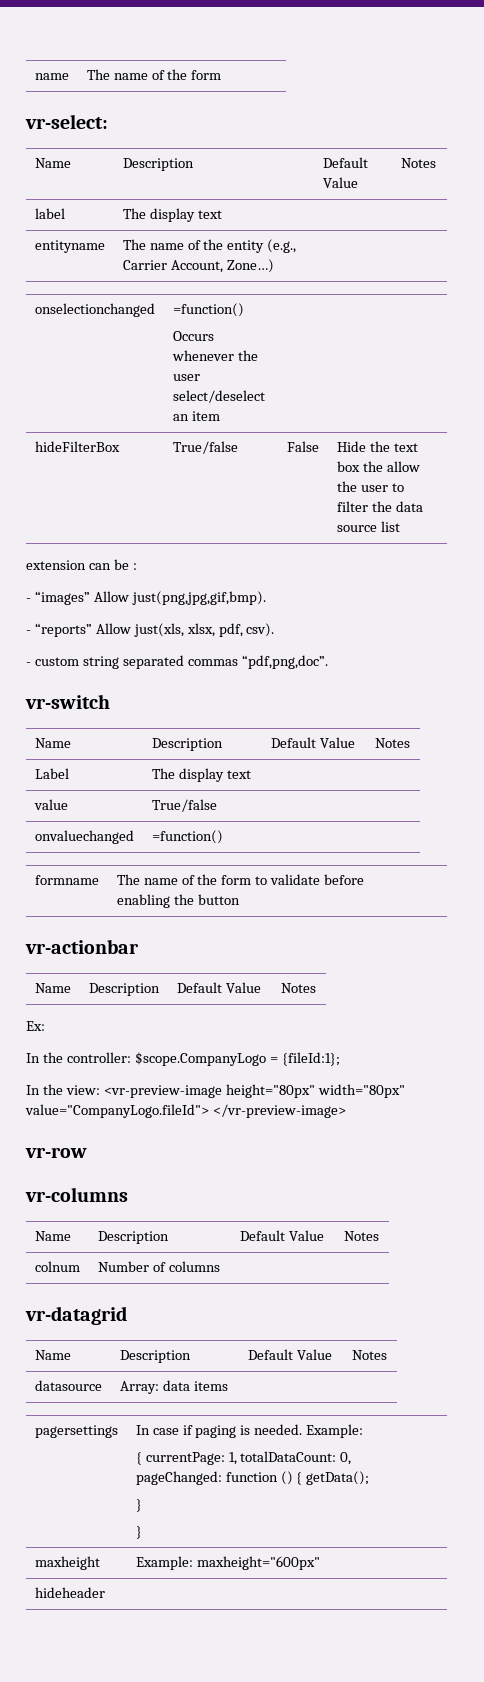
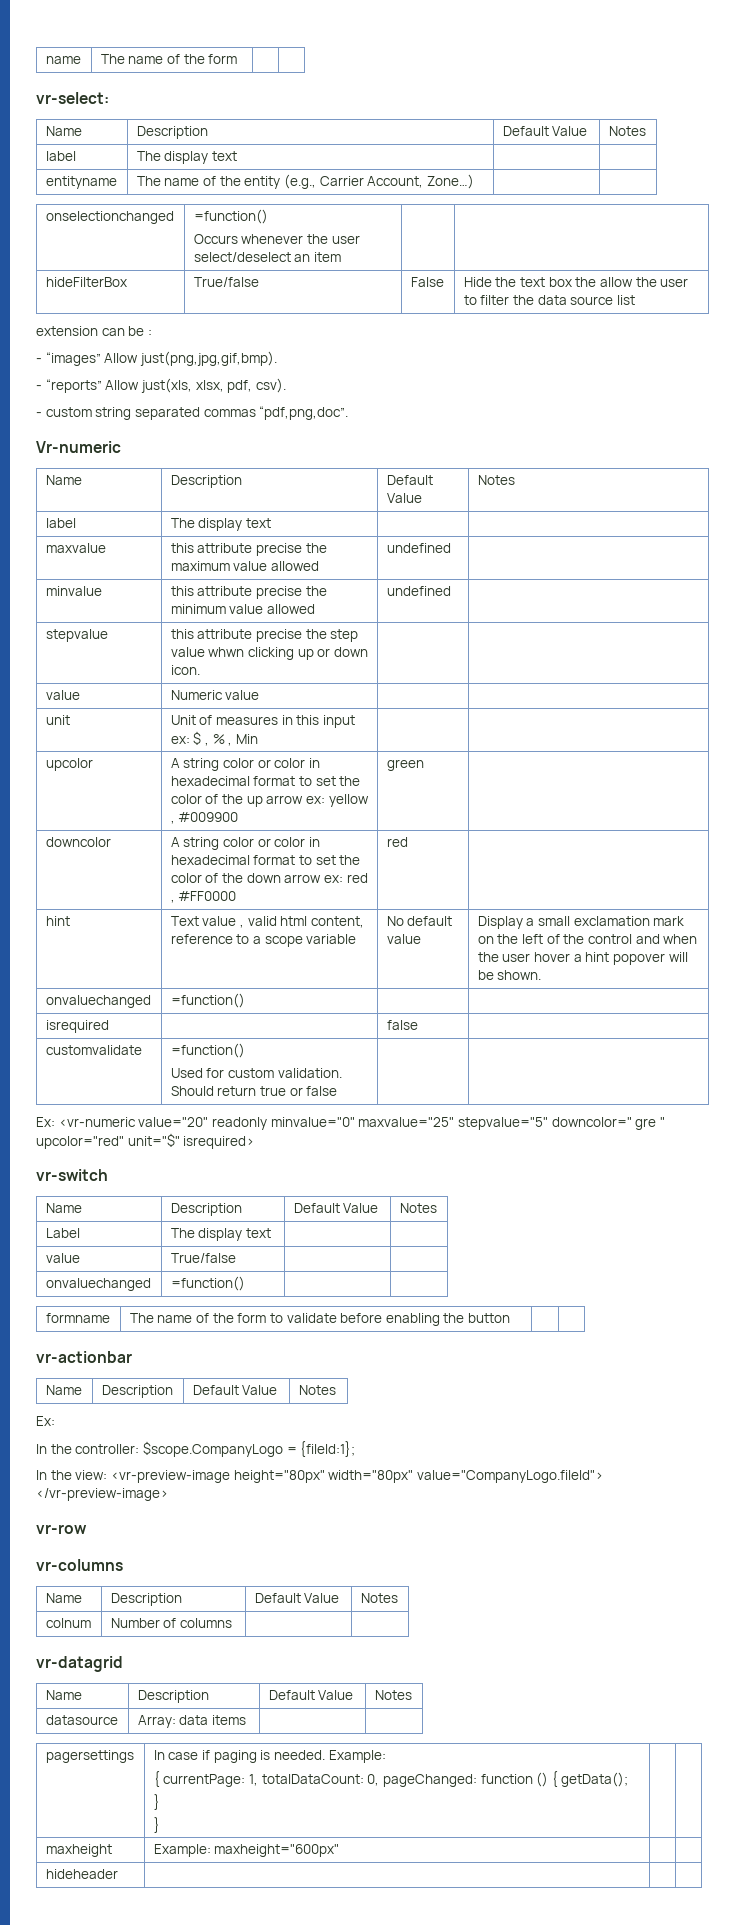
(328, 662) none -> [36,441,121,453] [45,475,82,485] [170,475,242,488] [386,475,433,485] [386,493,422,503] [477,475,515,485] [45,518,76,528] [170,518,271,531] [45,543,106,553] [170,543,327,556] [170,561,319,571] [386,543,451,553] [45,586,102,596] [170,586,327,599] [170,604,315,614] [386,586,451,596] [45,629,108,642] [170,629,359,642] [170,647,368,660] [170,665,200,675] [45,690,80,700] [170,690,260,700] [45,715,70,725] [170,715,355,728] [170,731,258,746] [45,758,93,771] [170,758,320,771] [170,776,361,786] [170,794,369,807] [170,812,239,824] [386,759,424,771] [45,837,111,847] [170,837,320,850] [170,855,361,865] [170,873,368,883] [170,891,237,903] [386,837,408,847] [45,916,70,926] [170,916,364,928] [170,934,357,947] [386,916,453,926] [386,934,421,944] [477,916,685,929] [477,934,698,944] [477,952,688,965] [477,970,542,980] [45,995,151,1008] [170,993,245,1008] [45,1020,109,1033] [386,1020,418,1030] [45,1045,142,1055] [170,1043,245,1058] [170,1068,342,1078] [170,1086,338,1096] [36,1117,665,1130] [36,1133,255,1149] // Vr-numeric // Name | Description | Default Value | Notes // label | The display text | | // maxvalue | this attribute precise the maximum value allowed | undefined | // minvalue | this attribute precise the minimum value allowed | undefined | // stepvalue | this attribute precise the step value whwn clicking up or down icon. | | // value | Numeric value | | // unit | Unit of measures in this input ex: $ , % , Min | | // upcolor | A string color or color in hexadecimal format to set the color of the up arrow ex: yellow , #009900 | green | // downcolor | A string color or color in hexadecimal format to set the color of the down arrow ex: red , #FF0000 | red | // hint | Text value , valid html content, reference to a scope variable | No default value | Display a small exclamation mark on the left of the control and when the user hover a hint popover will be shown. // onvaluechanged | =function() | | // isrequired | | false | // customvalidate | =function() // Used for custom validation. Should return true or false | | // Ex: <vr-numeric value="20" readonly minvalue="0" maxvalue="25" stepvalue="5" downcolor=" gre " upcolor="red" unit="$" isrequired>

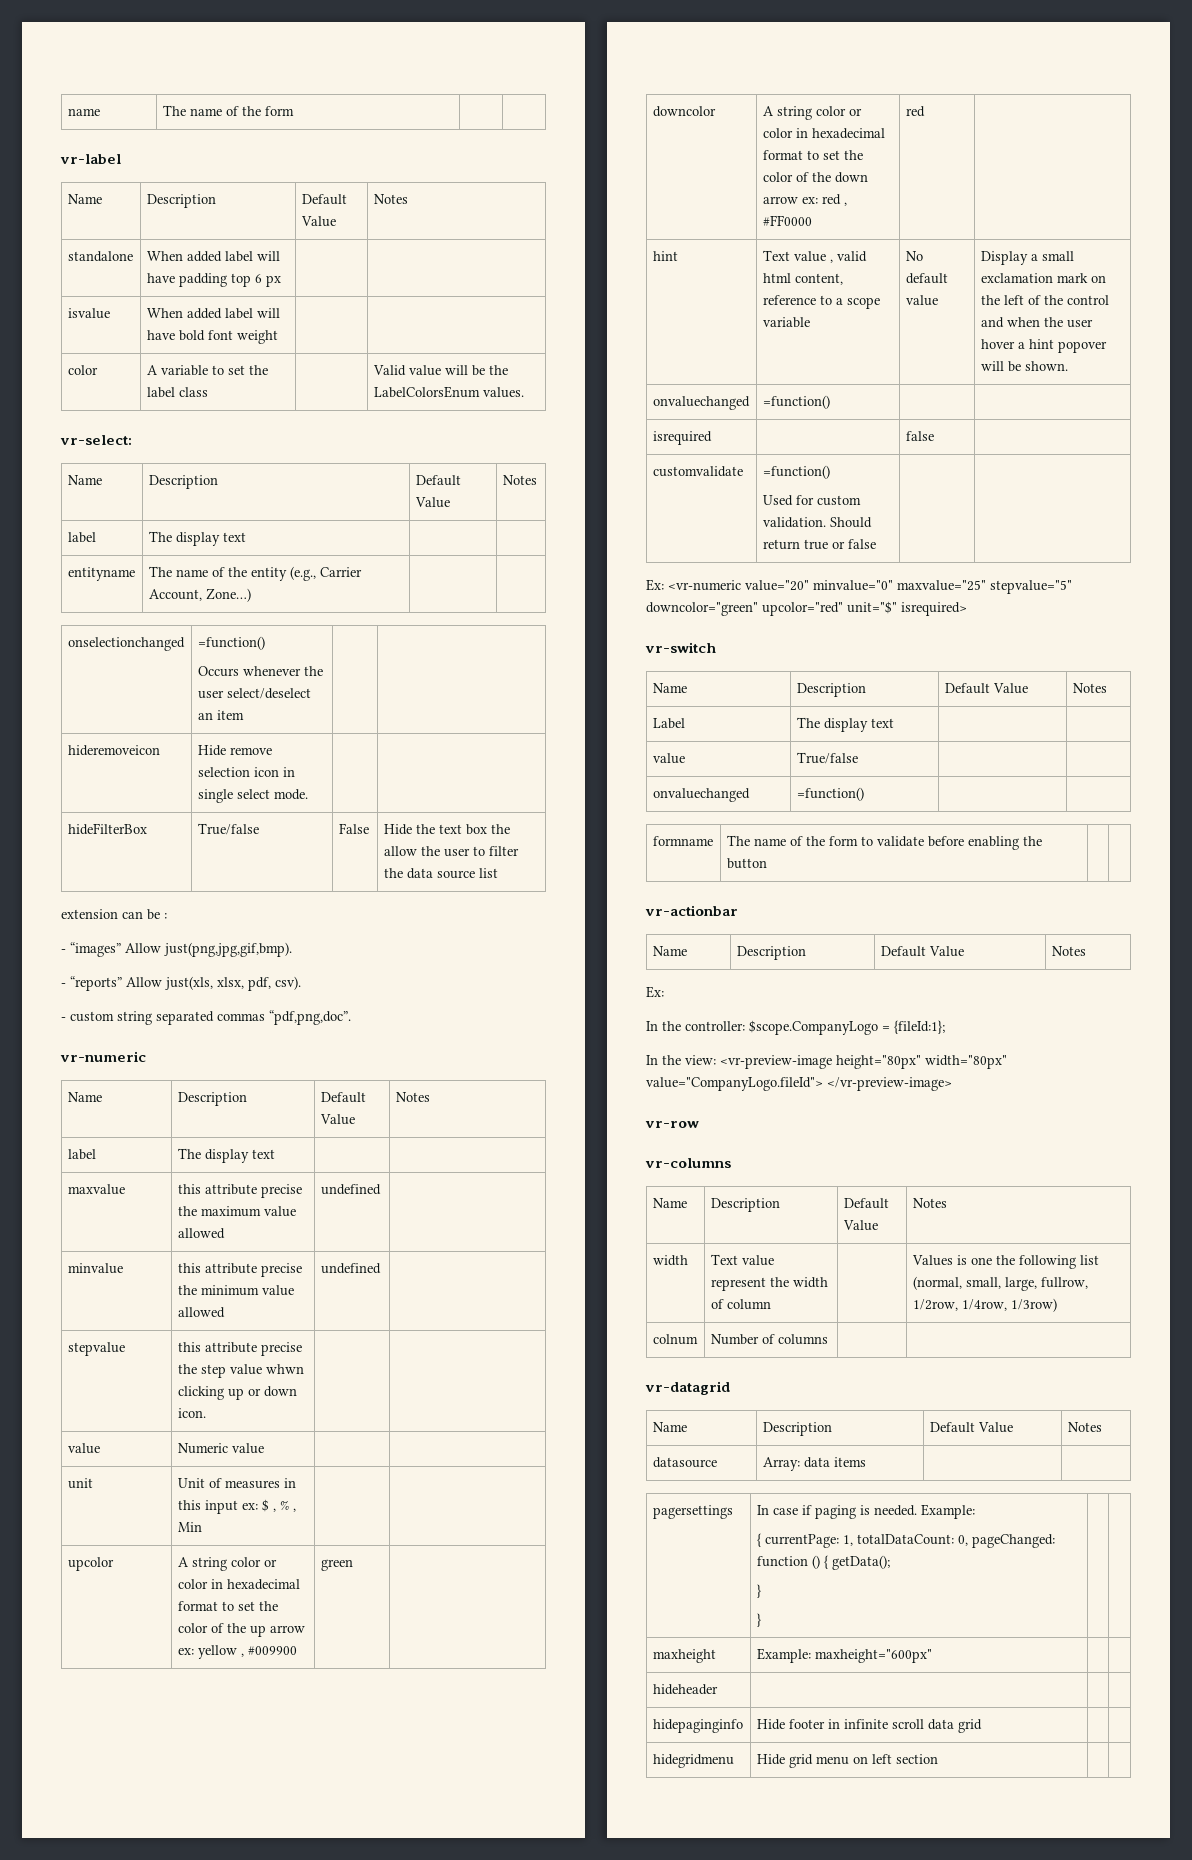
(238, 59) none -> [60,154,121,164] [67,194,102,204] [146,194,216,208] [301,194,347,205] [300,216,336,227] [373,194,408,204] [67,251,133,262] [146,251,280,262] [146,273,281,287] [67,308,110,319] [146,308,280,319] [146,330,278,344] [67,365,98,375] [146,365,268,376] [146,387,208,398] [372,365,508,376] [373,386,524,398] // vr-label // Name | Description | Default Value | Notes // standalone | When added label will have padding top 6 px | | // isvalue | When added label will have bold font weight | | // color | A variable to set the label class | | Valid value will be the LabelColorsEnum values.
(341, 257) none -> [67,745,160,756] [197,745,272,756] [197,767,295,777] [197,789,308,803] // hideremoveicon | Hide remove selection icon in single select mode. | |
[36,441,121,453] Vr-numeric -> [60,1051,146,1062] vr-numeric
[211,1117,267,1130] readonly -> (809, 585) none
[551,1117,665,1130] downcolor=" gre " -> [646,602,758,616] downcolor="green"
(398, 1598) none -> [652,1255,688,1266] [710,1254,774,1266] [710,1277,828,1291] [710,1299,771,1310] [911,1255,1099,1269] [912,1276,1088,1291] [912,1298,1057,1312] // width | Text value represent the width of column | | Values is one the following list (normal, small, large, fullrow, 1/2row, 1/4row, 1/3row)
(118, 1874) none -> [652,1719,743,1733] [756,1719,982,1733] [652,1754,734,1768] [756,1754,938,1768] // hidepaginginfo | Hide footer in infinite scroll data grid | | // hidegridmenu | Hide grid menu on left section | |

